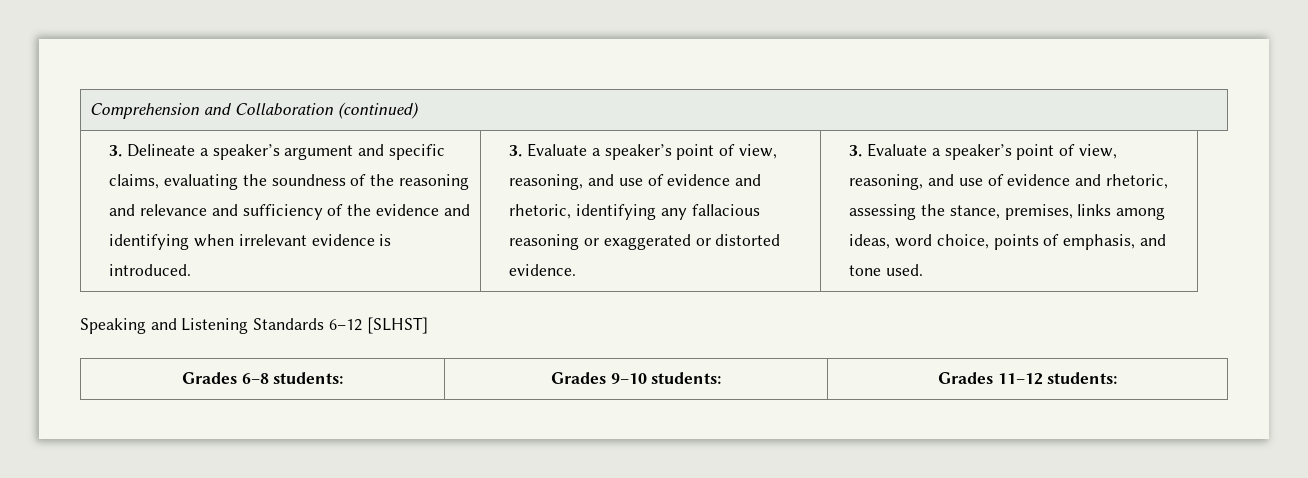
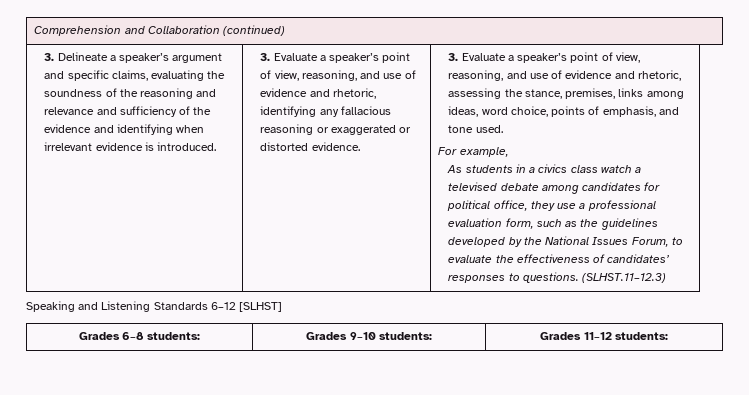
(924, 270) none -> [438,147,509,157] [447,164,642,173] [448,182,661,194] [447,200,656,211] [448,218,658,230] [448,236,683,247] [448,254,671,263] [448,272,667,283] // For example, // As students in a civics class watch a televised debate among candidates for political office, they use a professional evaluation form, such as the guidelines developed by the National Issues Forum, to evaluate the effectiveness of candidates’ responses to questions. (SLHST.11–12.3)

